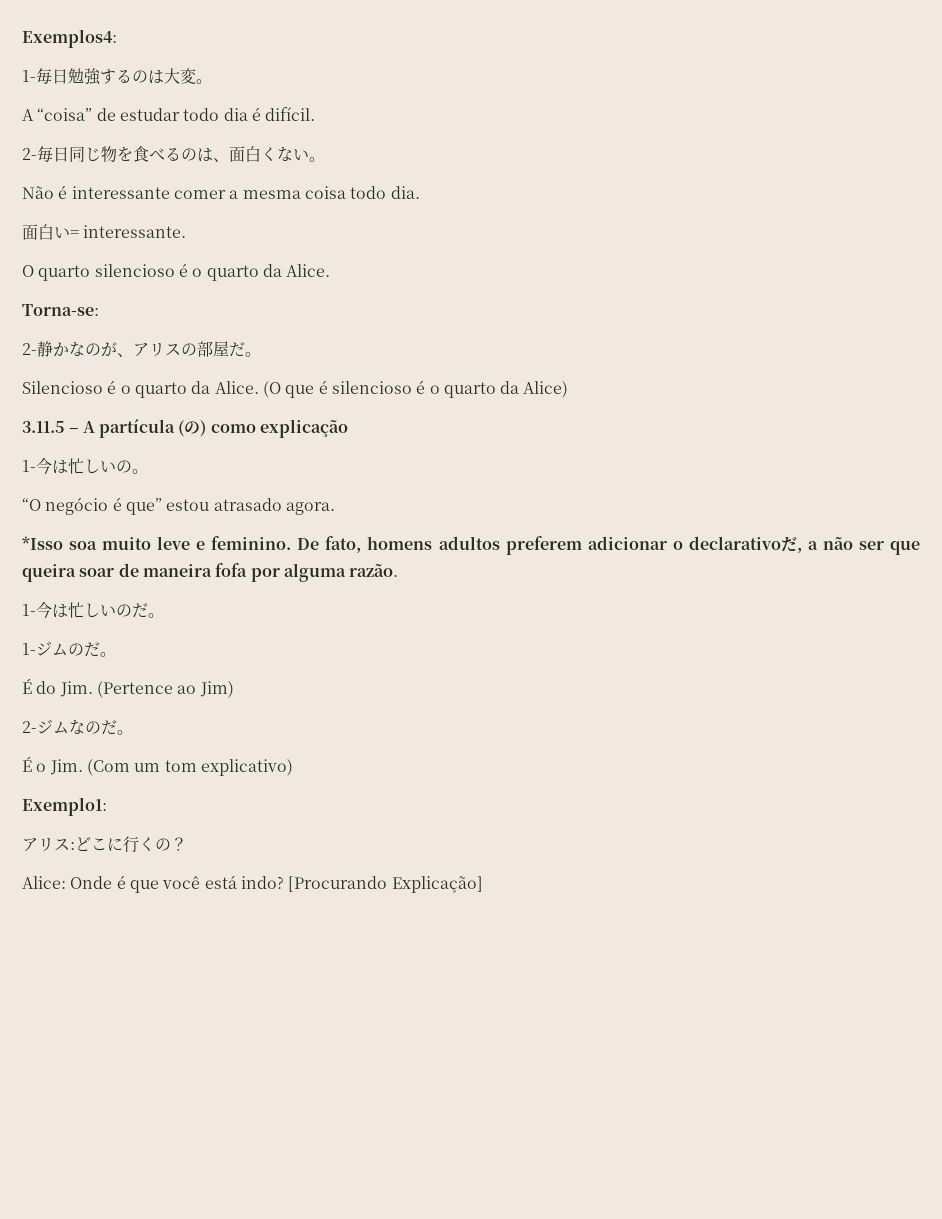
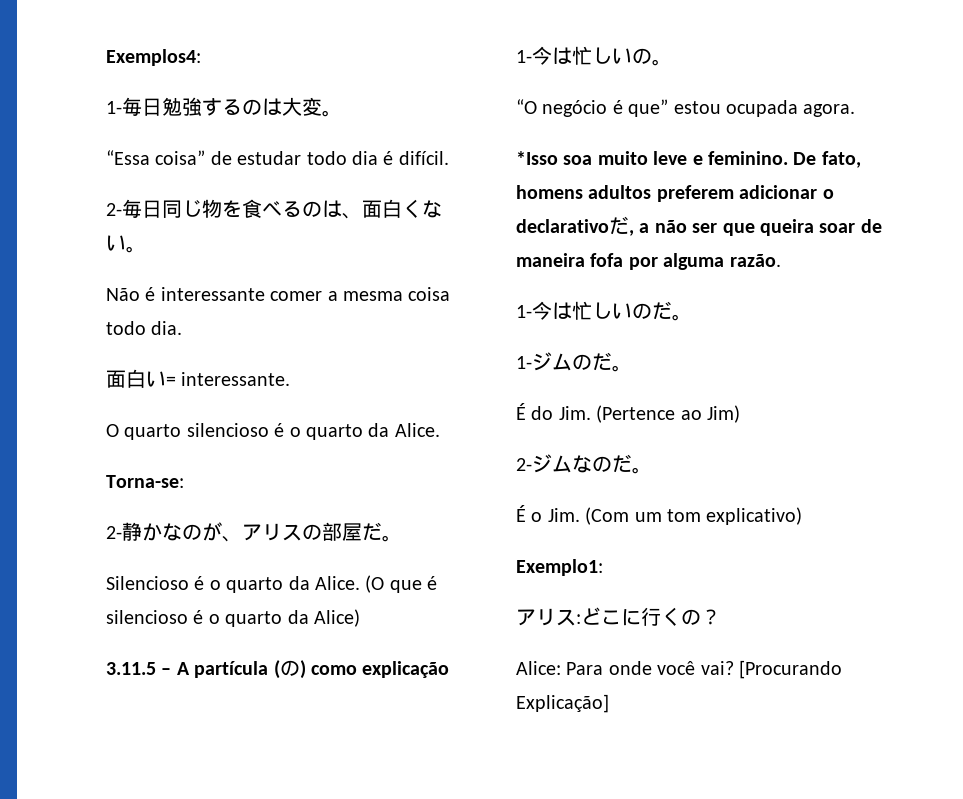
[22,108,93,121] A “coisa” -> [106,150,206,165] “Essa coisa”
[213,498,282,511] atrasado -> [726,100,798,117] ocupada
[70,875,284,893] Onde é que você está indo? -> [566,661,734,675] Para onde você vai?

